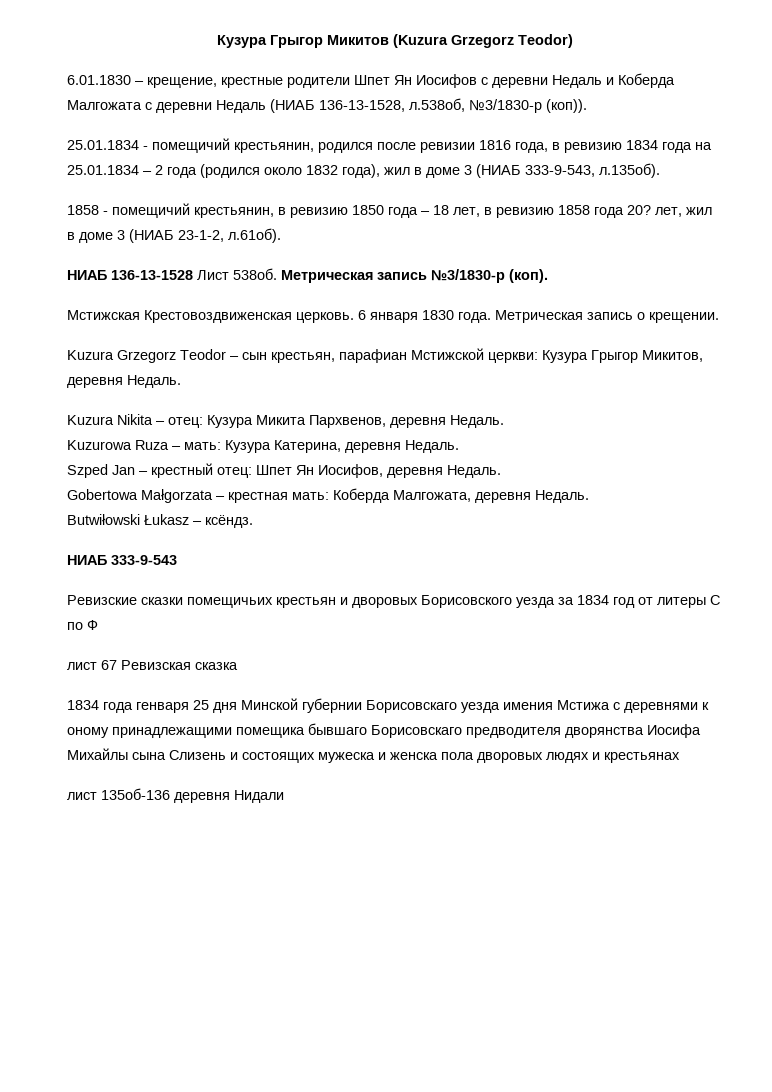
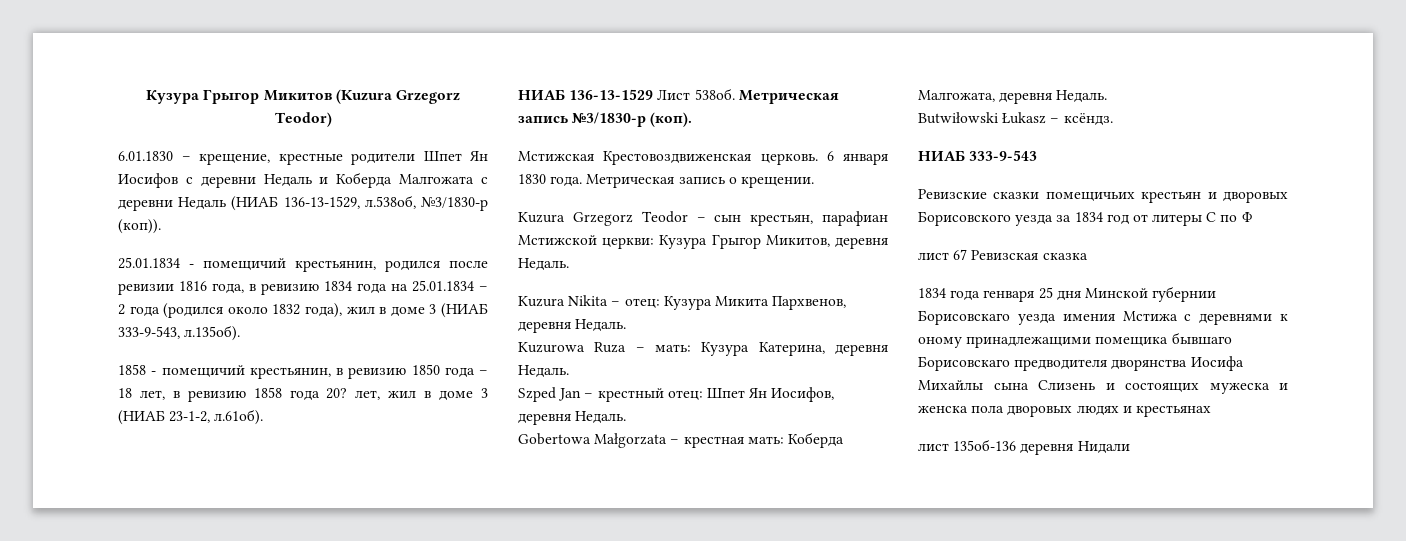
[319,100,405,112] 136-13-1528, -> [283,196,360,209] 136-13-1529,
[111,270,193,280] 136-13-1528 -> [569,89,654,100] 136-13-1529

